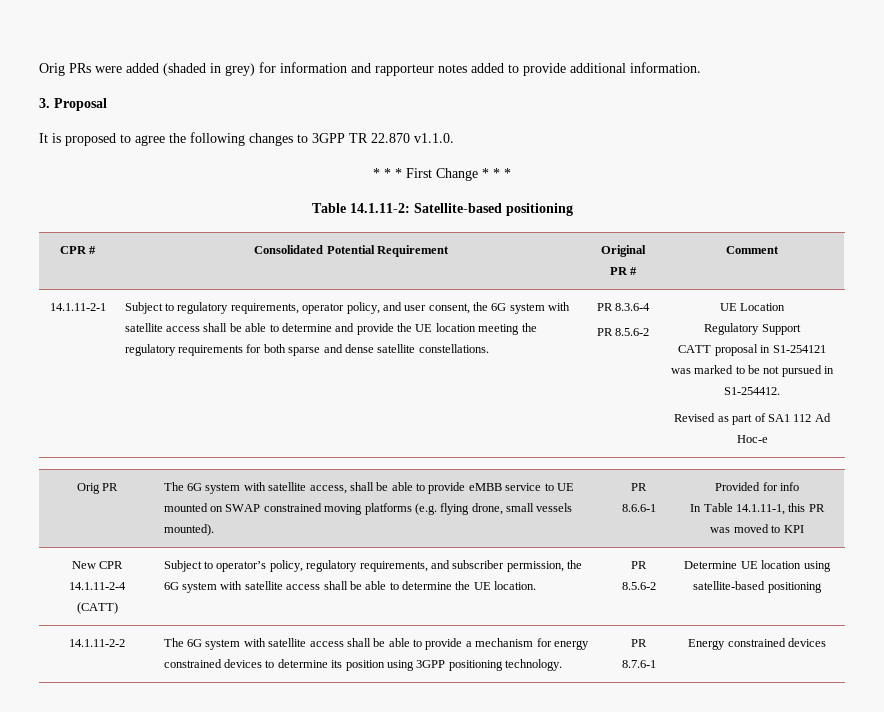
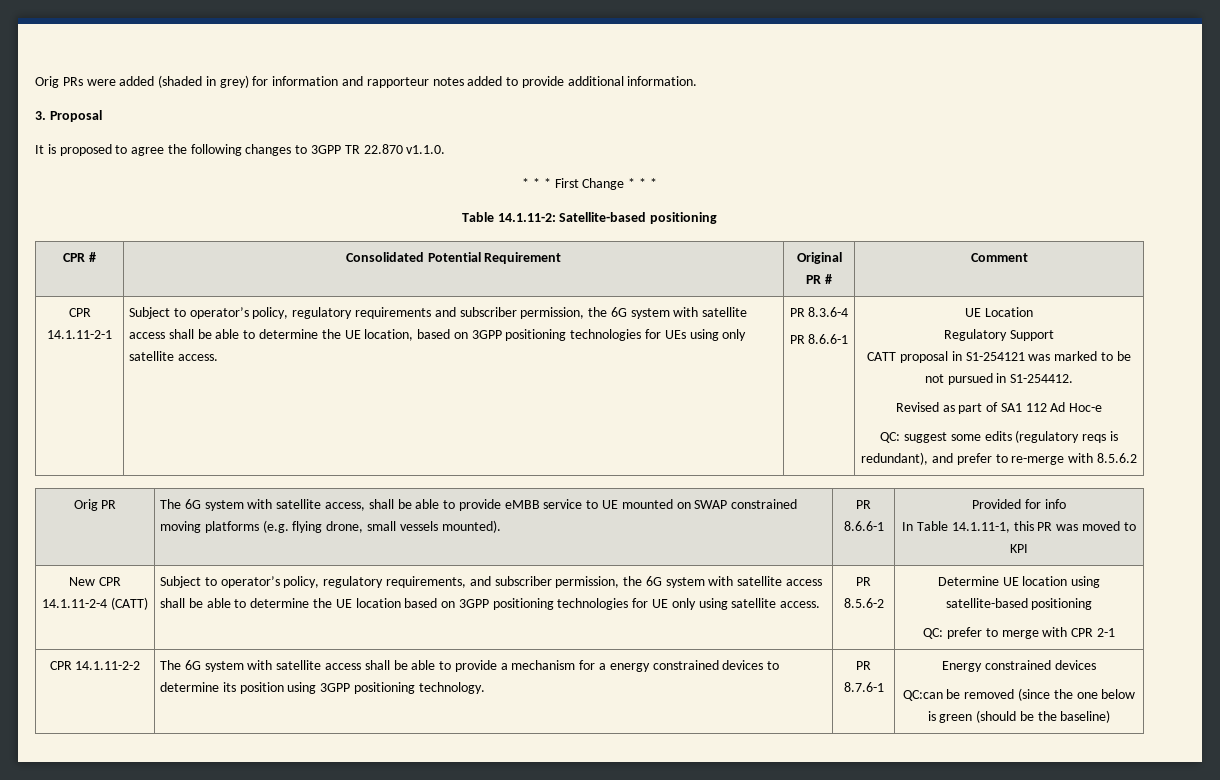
(779, 250) none -> [68,308,91,317] CPR
[177,302,470,314] regulatory requirements, operator policy, and user consent, -> [189,307,585,319] operator’s policy, regulatory requirements and subscriber permission,
[335,323,537,335] [124,344,489,356] and provide the UE location meeting the regulatory requirements for both sparse and dense satellite constellations. -> [321,329,747,341] [129,351,218,361] the UE location, based on 3GPP positioning technologies for UEs using only satellite access.
[615,328,650,336] 8.5.6-2 -> [808,334,849,344] 8.6.6-1
(768, 439) none -> [880,430,1118,443] [861,452,1137,465] // QC: suggest some edits (regulatory reqs is redundant), and prefer to re-merge with 8.5.6.2
[494,581,537,590] location. -> [355,598,821,610] location based on 3GPP positioning technologies for UE only using satellite access.
(822, 587) // -> [923,627,1115,639] [49,661,72,670] // QC: prefer to merge with CPR 2-1 // CPR
(552, 642) none -> [599,663,607,670] a
(826, 642) none -> [902,688,1136,701] [927,710,1111,723] // QC:can be removed (since the one below is green (should be the baseline)

